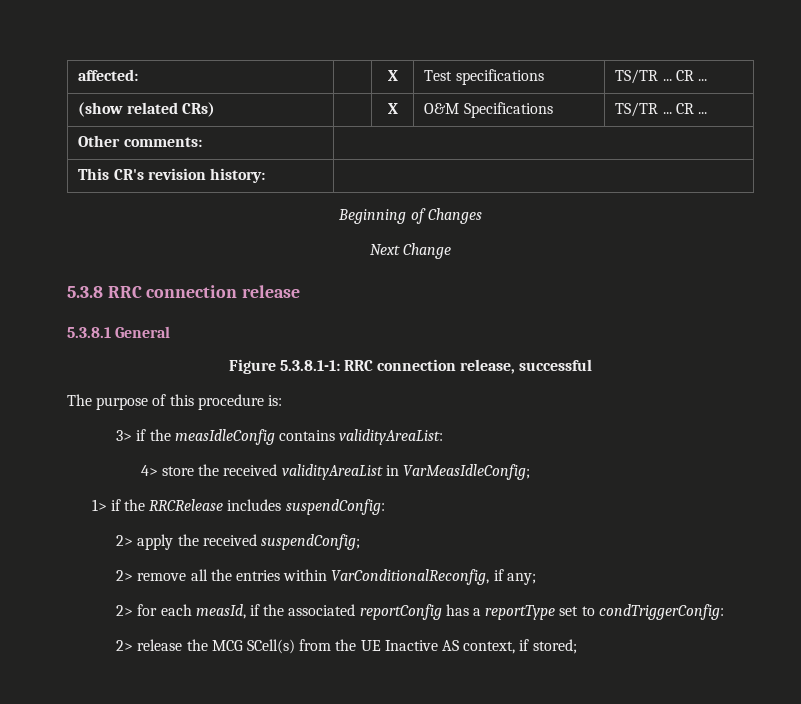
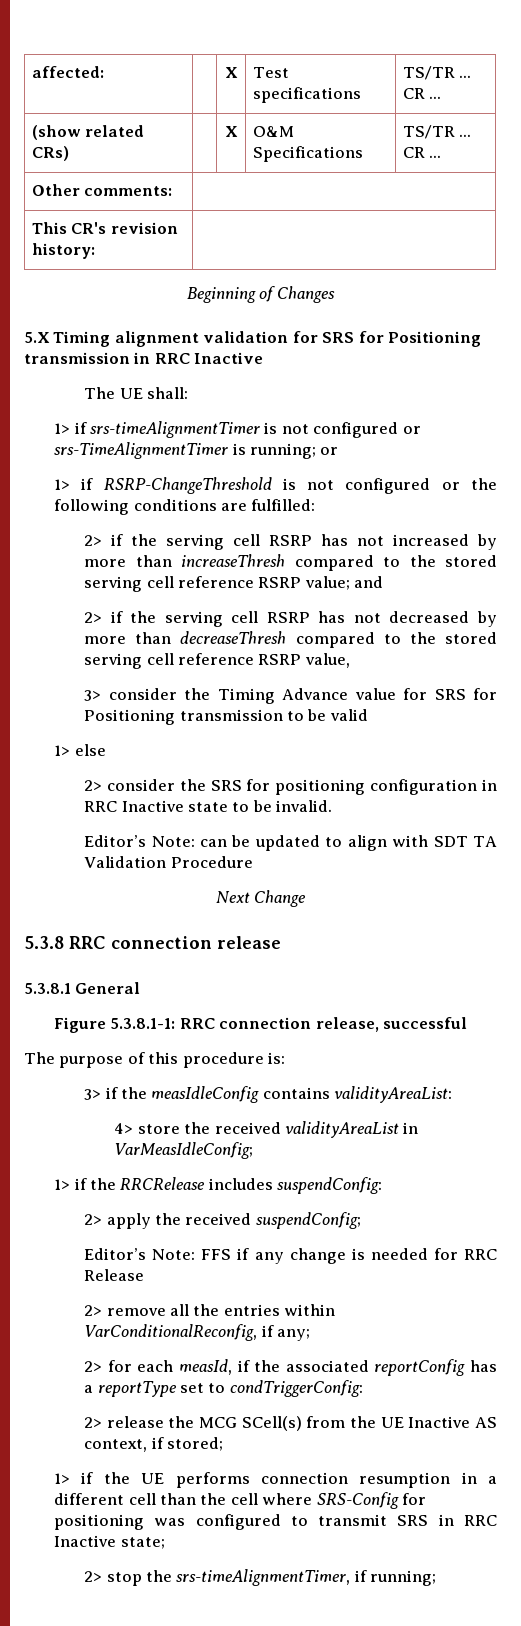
(482, 216) none -> [24,331,482,347] [24,352,264,364] [84,387,189,399] [54,421,421,438] [54,442,339,459] [54,477,497,494] [54,499,316,515] [84,534,498,550] [84,554,497,571] [84,576,384,592] [84,611,498,627] [84,631,498,648] [84,653,350,669] [84,688,498,704] [84,709,368,725] [54,744,106,756] [84,779,497,795] [84,800,333,812] [84,835,498,851] [84,856,253,868] // 5.X Timing alignment validation for SRS for Positioning transmission in RRC Inactive // The UE shall: // 1> if srs-timeAlignmentTimer is not configured or srs-TimeAlignmentTimer is running; or // 1> if RSRP-ChangeThreshold is not configured or the following conditions are fulfilled: // 2> if the serving cell RSRP has not increased by more than increaseThresh compared to the stored serving cell reference RSRP value; and // 2> if the serving cell RSRP has not decreased by more than decreaseThresh compared to the stored serving cell reference RSRP value, // 3> consider the Timing Advance value for SRS for Positioning transmission to be valid // 1> else // 2> consider the SRS for positioning configuration in RRC Inactive state to be invalid. // Editor’s Note: can be updated to align with SDT TA Validation Procedure
(361, 542) none -> [84,1248,497,1264] [84,1269,145,1281] // Editor’s Note: FFS if any change is needed for RRC Release
(577, 646) none -> [54,1472,498,1488] [54,1492,427,1509] [54,1514,497,1530] [54,1535,165,1549] [84,1569,437,1586] // 1> if the UE performs connection resumption in a different cell than the cell where SRS-Config for positioning was configured to transmit SRS in RRC Inactive state; // 2> stop the srs-timeAlignmentTimer, if running;

